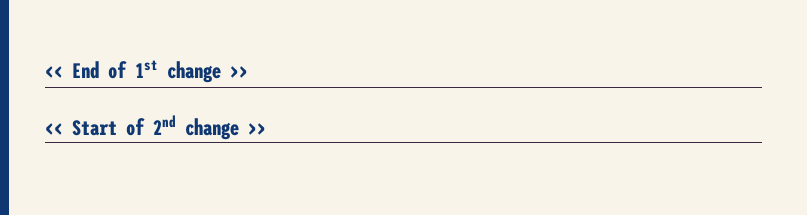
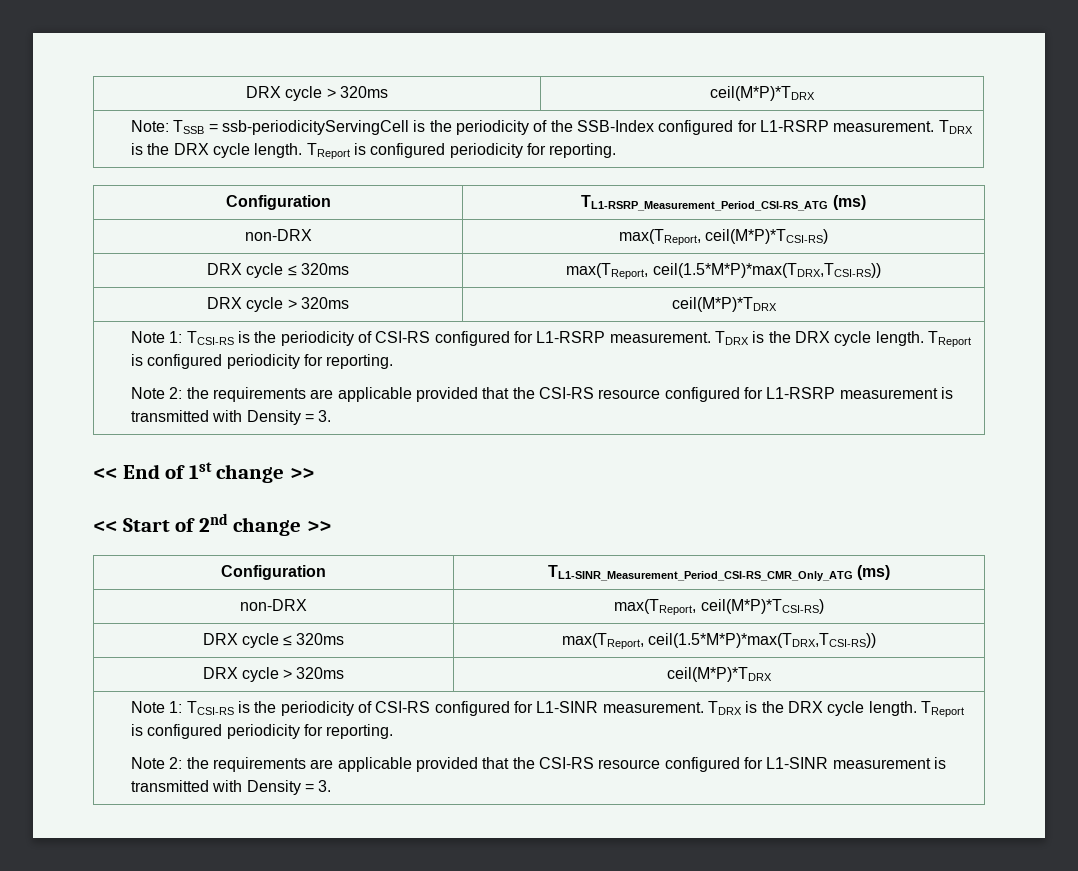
(45, 72) none -> [246,86,388,101] [710,86,815,101] [131,120,973,135] [131,143,617,159] [225,195,331,210] [581,195,866,211] [244,229,312,241] [618,229,829,245] [207,263,349,278] [566,263,881,279] [207,297,349,312] [671,297,777,312] [131,331,971,347] [131,354,394,369] [131,387,953,402] [131,410,332,425] DRX cycle > 320ms | ceil(M*P)*TDRX // Note: TSSB = ssb-periodicityServingCell is the periodicity of the SSB-Index configured for L1-RSRP measurement. TDRX is the DRX cycle length. TReport is configured periodicity for reporting. // Configuration | TL1-RSRP_Measurement_Period_CSI-RS_ATG (ms) // non-DRX | max(TReport, ceil(M*P)*TCSI-RS) // DRX cycle ≤ 320ms | max(TReport, ceil(1.5*M*P)*max(TDRX,TCSI-RS)) // DRX cycle > 320ms | ceil(M*P)*TDRX // Note 1: TCSI-RS is the periodicity of CSI-RS configured for L1-RSRP measurement. TDRX is the DRX cycle length. TReport is configured periodicity for reporting. // Note 2: the requirements are applicable provided that the CSI-RS resource configured for L1-RSRP measurement is transmitted with Density = 3. //
(266, 129) none -> [221,565,326,580] [547,565,891,581] [240,599,307,611] [614,599,824,615] [202,633,345,648] [561,633,877,649] [202,667,345,682] [667,667,772,682] [131,701,964,717] [131,724,394,739] [131,757,946,772] [131,780,332,795] // Configuration | TL1-SINR_Measurement_Period_CSI-RS_CMR_Only_ATG (ms) // non-DRX | max(TReport, ceil(M*P)*TCSI-RS) // DRX cycle ≤ 320ms | max(TReport, ceil(1.5*M*P)*max(TDRX,TCSI-RS)) // DRX cycle > 320ms | ceil(M*P)*TDRX // Note 1: TCSI-RS is the periodicity of CSI-RS configured for L1-SINR measurement. TDRX is the DRX cycle length. TReport is configured periodicity for reporting. // Note 2: the requirements are applicable provided that the CSI-RS resource configured for L1-SINR measurement is transmitted with Density = 3.

